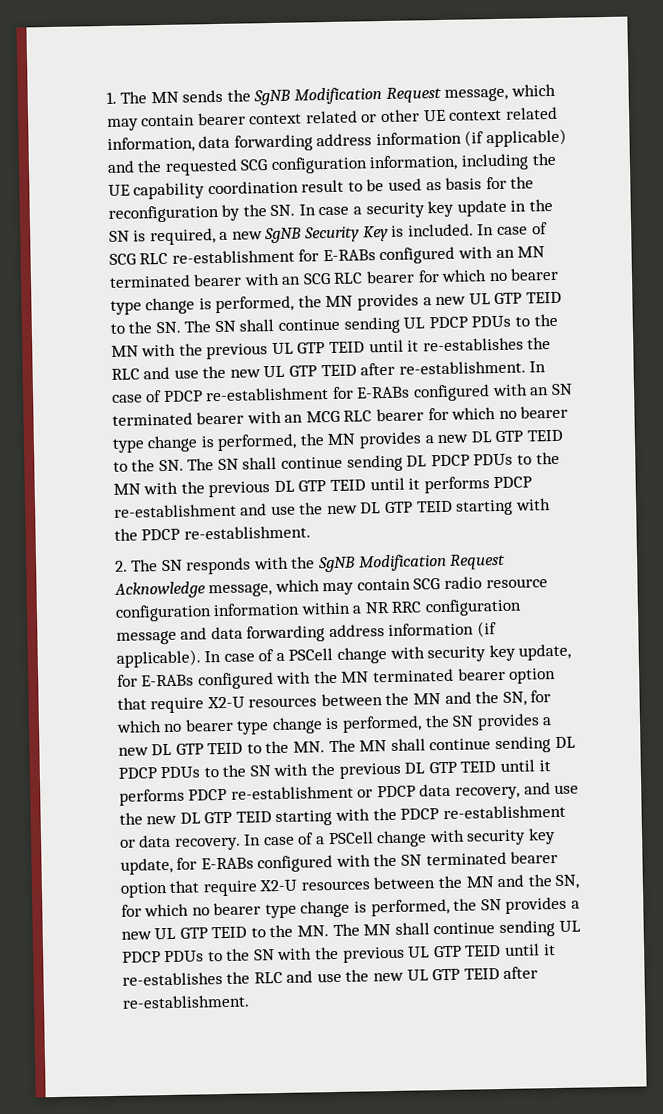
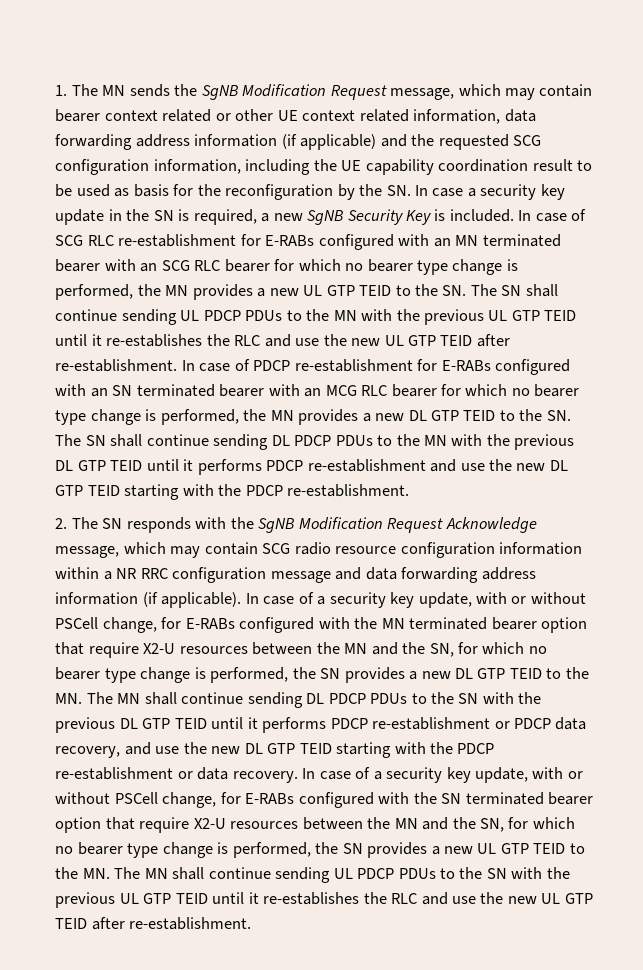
[288,643,572,664] PSCell change with security key update, -> [329,592,586,608] [55,617,157,633] security key update, with or without PSCell change,
[327,828,557,848] [119,857,173,875] PSCell change with security key update, -> [386,767,583,783] [55,792,217,808] security key update, with or without PSCell change,

